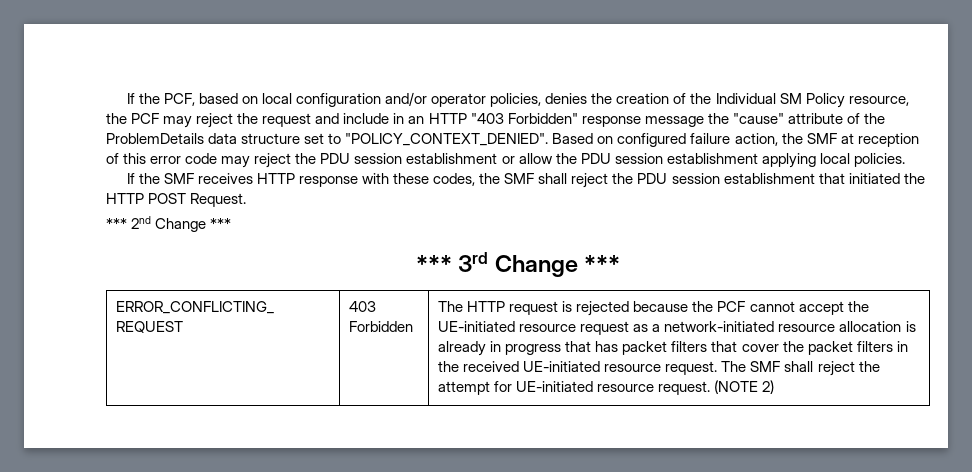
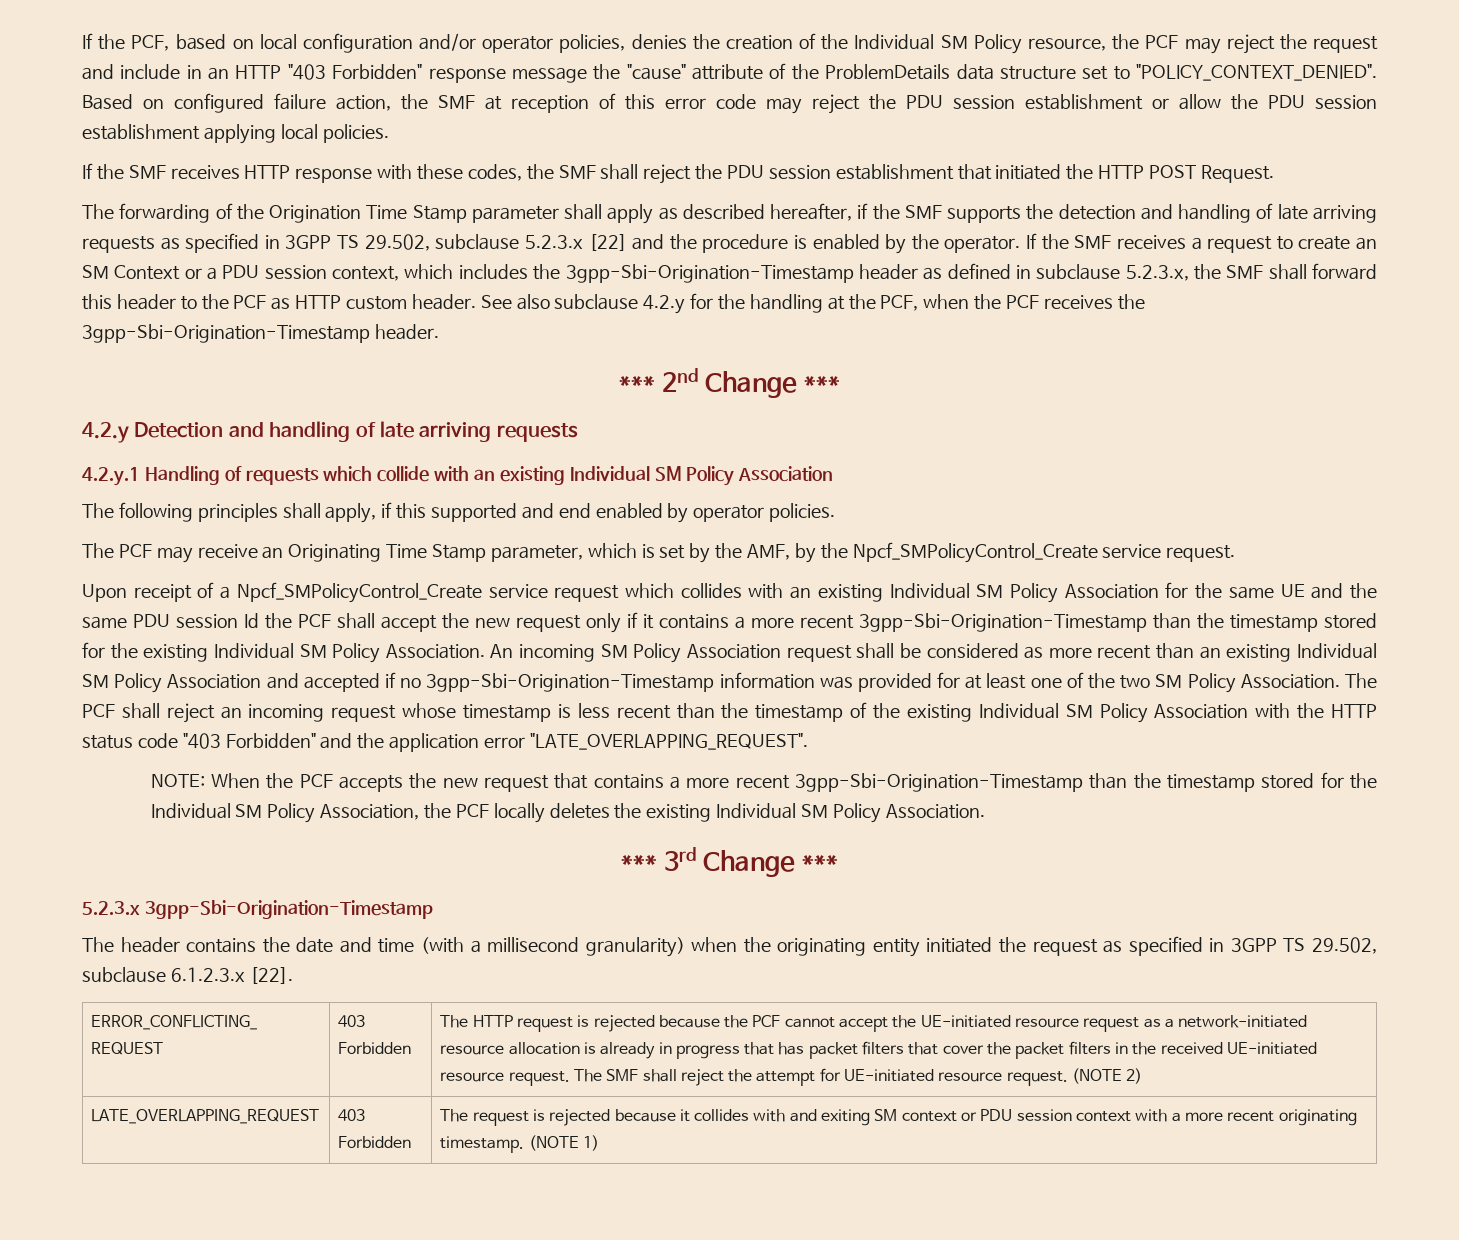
[106,216,232,232] [415,252,621,277] *** 2nd Change *** // *** 3rd Change *** -> [82,203,1377,224] [82,233,1378,254] [82,263,1377,283] [82,293,1145,314] [82,324,439,343] [618,368,841,398] [82,421,578,443] [82,466,834,486] [82,502,836,523] [82,542,1236,563] [82,582,1378,603] [82,612,1377,633] [82,642,1378,663] [82,672,1377,693] [82,702,1377,723] [82,733,808,752] [150,772,1378,792] [150,803,985,823] [620,847,839,877] [82,900,433,919] [82,936,1377,957] [82,967,293,984] The forwarding of the Origination Time Stamp parameter shall apply as described hereafter, if the SMF supports the detection and handling of late arriving requests as specified in 3GPP TS 29.502, subclause 5.2.3.x [22] and the procedure is enabled by the operator. If the SMF receives a request to create an SM Context or a PDU session context, which includes the 3gpp-Sbi-Origination-Timestamp header as defined in subclause 5.2.3.x, the SMF shall forward this header to the PCF as HTTP custom header. See also subclause 4.2.y for the handling at the PCF, when the PCF receives the 3gpp-Sbi-Origination-Timestamp header. // *** 2nd Change *** // 4.2.y Detection and handling of late arriving requests // 4.2.y.1 Handling of requests which collide with an existing Individual SM Policy Association // The following principles shall apply, if this supported and end enabled by operator policies. // The PCF may receive an Originating Time Stamp parameter, which is set by the AMF, by the Npcf_SMPolicyControl_Create service request. // Upon receipt of a Npcf_SMPolicyControl_Create service request which collides with an existing Individual SM Policy Association for the same UE and the same PDU session Id the PCF shall accept the new request only if it contains a more recent 3gpp-Sbi-Origination-Timestamp than the timestamp stored for the existing Individual SM Policy Association. An incoming SM Policy Association request shall be considered as more recent than an existing Individual SM Policy Association and accepted if no 3gpp-Sbi-Origination-Timestamp information was provided for at least one of the two SM Policy Association. The PCF shall reject an incoming request whose timestamp is less recent than the timestamp of the existing Individual SM Policy Association with the HTTP status code "403 Forbidden" and the application error "LATE_OVERLAPPING_REQUEST". // NOTE: When the PCF accepts the new request that contains a more recent 3gpp-Sbi-Origination-Timestamp than the timestamp stored for the Individual SM Policy Association, the PCF locally deletes the existing Individual SM Policy Association. // *** 3rd Change *** // 5.2.3.x 3gpp-Sbi-Origination-Timestamp // The header contains the date and time (with a millisecond granularity) when the originating entity initiated the request as specified in 3GPP TS 29.502, subclause 6.1.2.3.x [22].
(775, 387) none -> [91,1109,320,1124] [338,1109,366,1121] [338,1136,412,1148] [440,1109,1357,1126] [440,1135,599,1153] // LATE_OVERLAPPING_REQUEST | 403 Forbidden | The request is rejected because it collides with and exiting SM context or PDU session context with a more recent originating timestamp. (NOTE 1)

